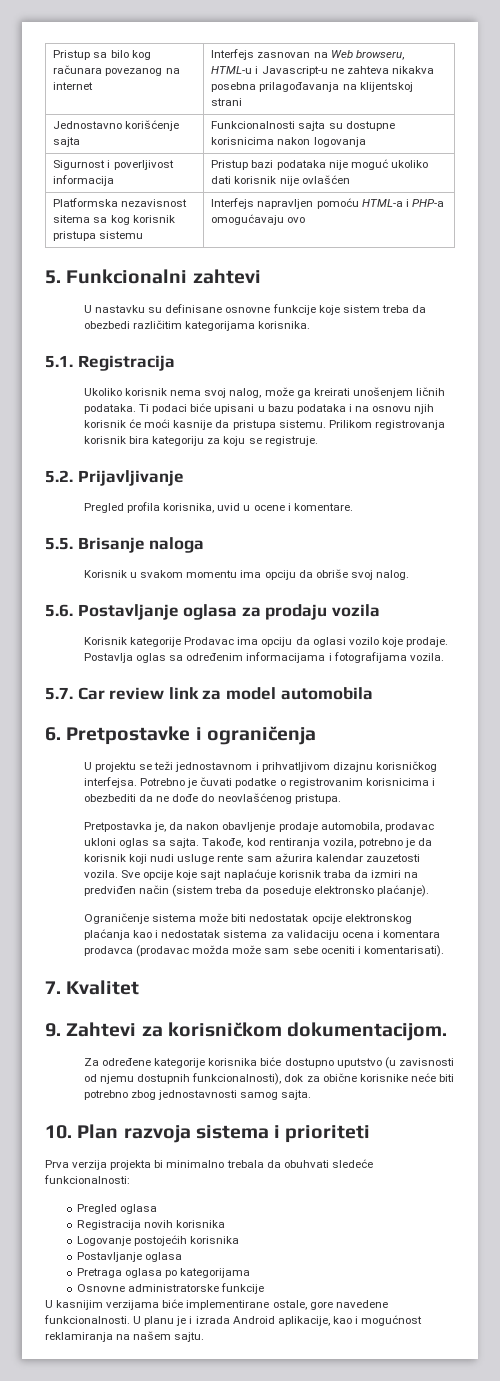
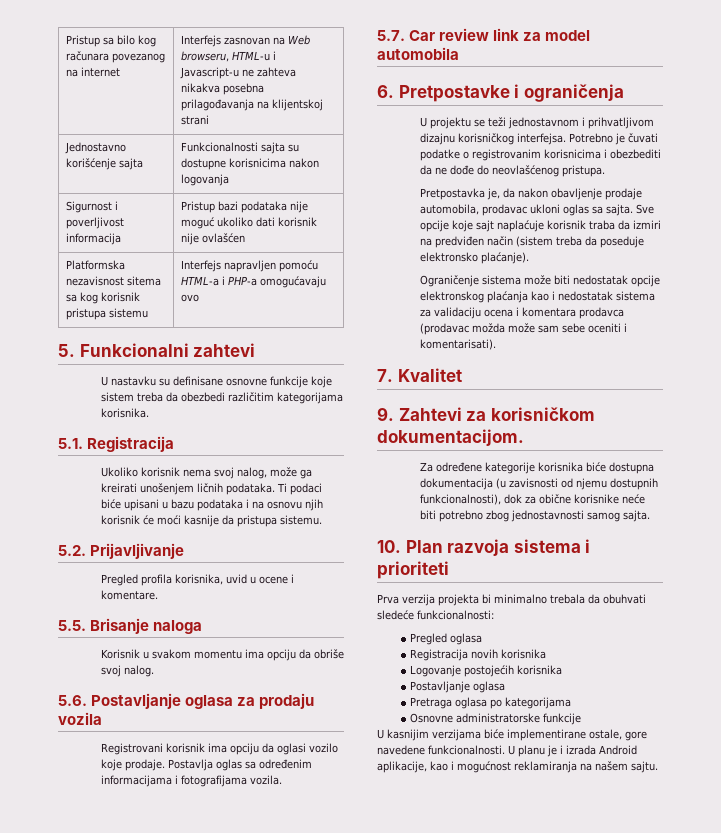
[328,420,445,430] [83,436,318,446] Prilikom registrovanja korisnik bira kategoriju za koju se registruje. -> (322, 520) none
[83,637,235,647] Korisnik kategorije Prodavac -> [100,743,205,755] Registrovani korisnik
[202,838,433,848] [83,853,420,864] [83,870,118,878] Takođe, kod rentiranja vozila, potrebno je da korisnik koji nudi usluge rente sam ažurira kalendar zauzetosti vozila. -> (633, 210) none
[284,1058,382,1068] dostupno uputstvo -> [608,462,654,474] [419,478,493,490] dostupna dokumentacija

